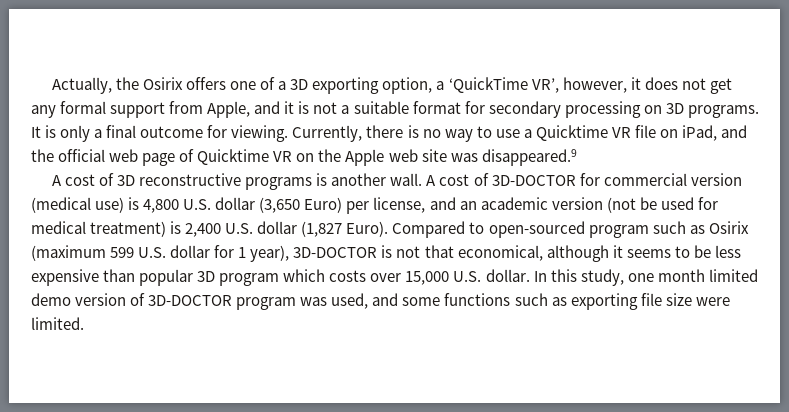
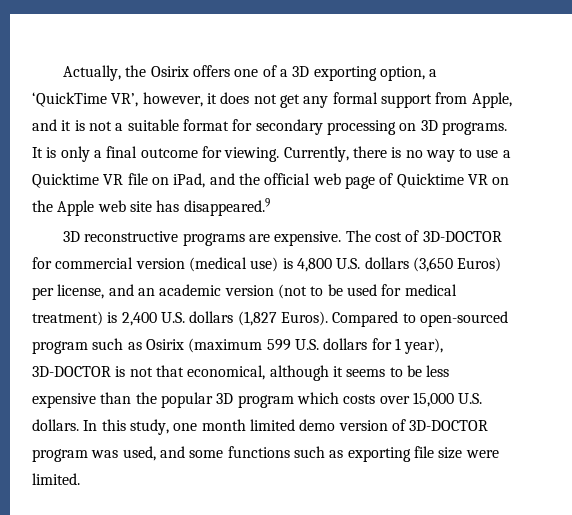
[450,153,478,162] was -> [156,200,180,212] has
[51,173,437,190] A cost of 3D reconstructive programs is another wall. A -> [63,230,371,246] 3D reconstructive programs are expensive. The
[215,197,343,213] dollar (3,650 Euro) -> [364,257,502,272] dollars (3,650 Euros)
(636, 205) none -> [310,286,324,296] to
[257,221,389,237] dollar (1,827 Euro). -> [189,311,328,326] dollars (1,827 Euros).
[170,245,211,258] dollar -> [323,338,368,350] dollars
(136, 275) none -> [135,392,157,404] the
[485,269,530,282] dollar. -> [32,419,79,431] dollars.

